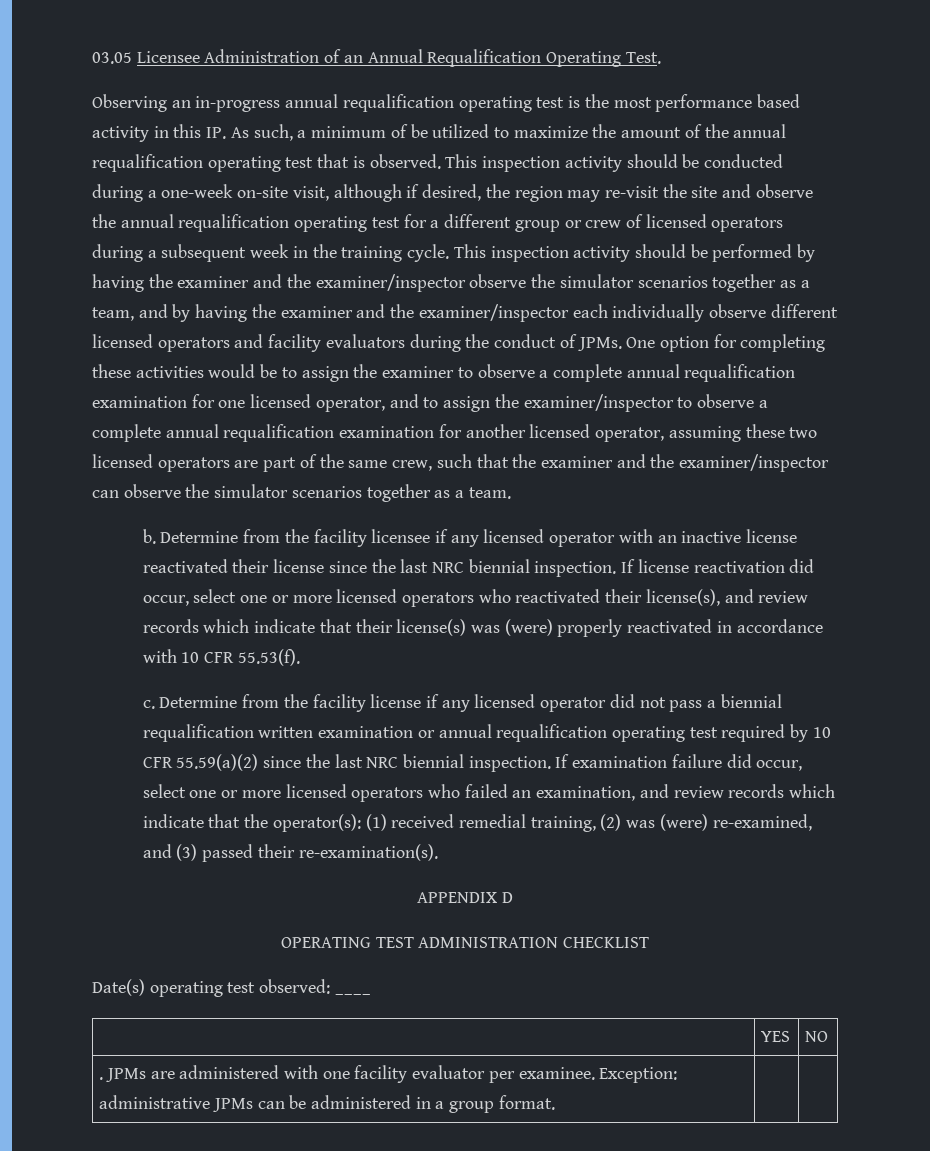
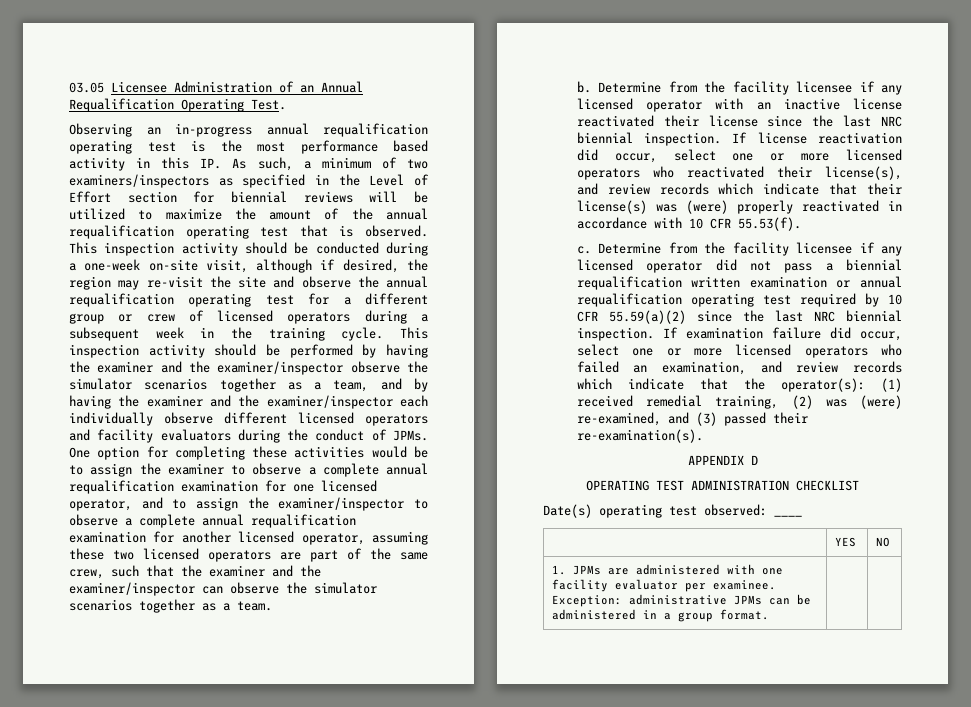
(408, 131) none -> [407,159,428,169] [69,174,430,188] [69,191,398,203] two examiners/inspectors as specified in the Level of Effort section for biennial reviews will
[370,694,422,708] license -> [796,242,853,254] licensee
[99,1077,104,1080] . -> [552,565,567,575] 1.

